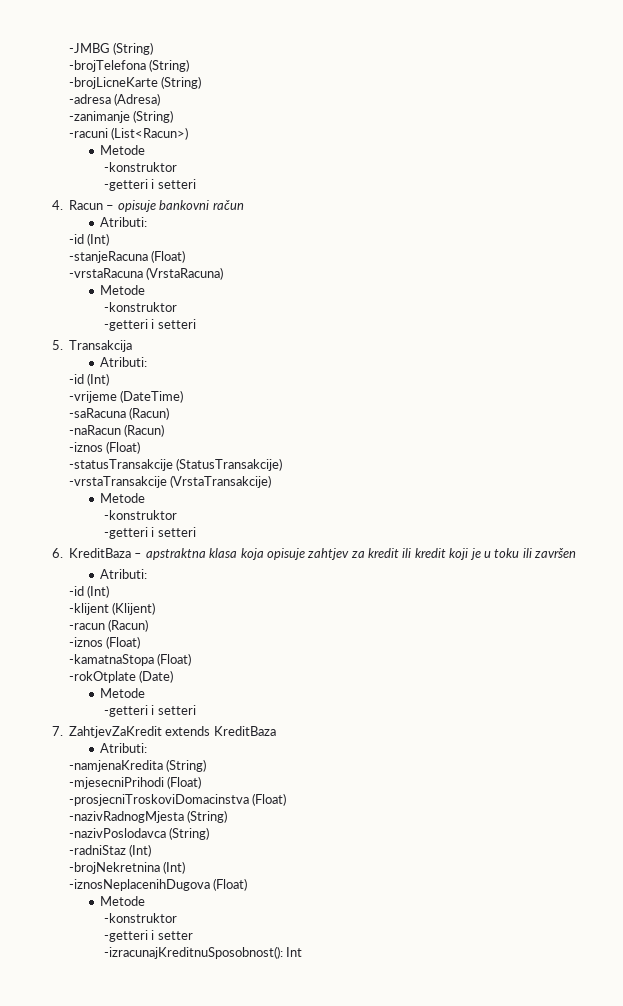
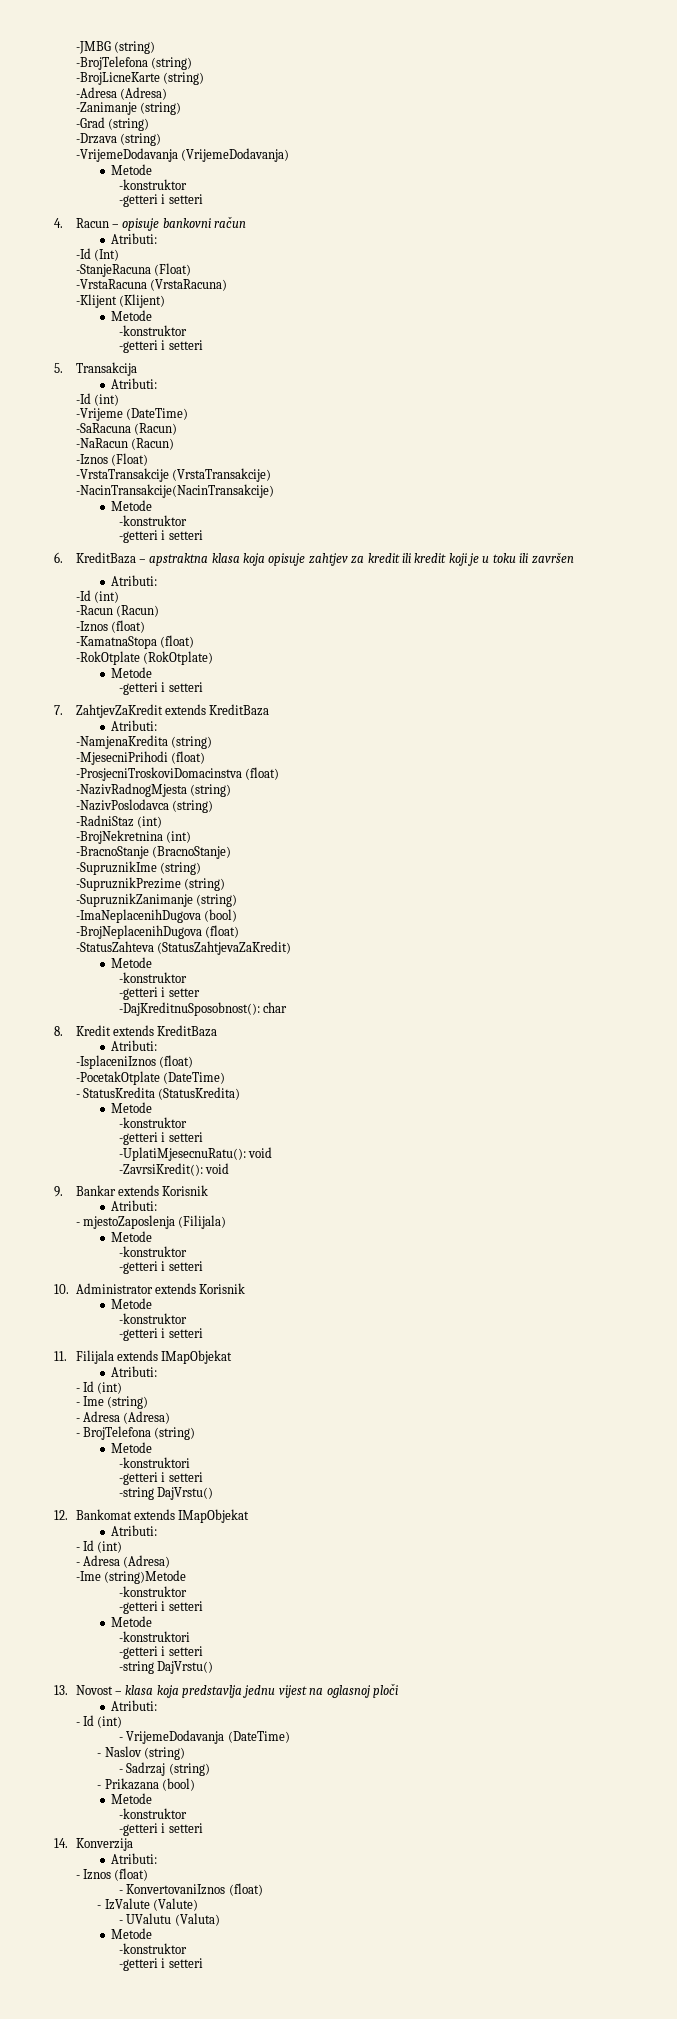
[113,42,154,55] [68,59,190,72] [68,76,202,89] [68,93,161,106] [68,110,174,123] [68,127,189,140] (String) // -brojTelefona (String) // -brojLicneKarte (String) // -adresa (Adresa) // -zanimanje (String) // -racuni (List<Racun>) -> [113,41,155,54] [75,56,192,70] [75,72,204,85] [75,87,167,100] [75,102,181,115] [75,117,149,131] [75,133,161,146] [75,148,289,162] (string) // -BrojTelefona (string) // -BrojLicneKarte (string) // -Adresa (Adresa) // -Zanimanje (string) // -Grad (string) // -Drzava (string) // -VrijemeDodavanja (VrijemeDodavanja)
[68,233,110,246] [68,250,186,263] [68,268,143,278] -id (Int) // -stanjeRacuna (Float) // -vrstaRacuna -> [75,248,119,261] [75,263,191,277] [75,279,147,289] -Id (Int) // -StanjeRacuna (Float) // -VrstaRacuna
(224, 273) none -> [75,294,165,308] // -Klijent (Klijent)
[68,373,110,386] [68,390,184,403] [68,407,170,420] [68,424,165,437] [68,441,141,454] [68,458,283,471] [68,475,272,488] -id (Int) // -vrijeme (DateTime) // -saRacuna (Racun) // -naRacun (Racun) // -iznos (Float) // -statusTransakcije (StatusTransakcije) // -vrstaTransakcije (VrstaTransakcije) -> [75,393,119,406] [75,408,188,421] [75,423,177,435] [75,438,174,450] [75,453,148,466] [75,468,271,482] [75,484,274,498] -Id (int) // -Vrijeme (DateTime) // -SaRacuna (Racun) // -NaRacun (Racun) // -Iznos (Float) // -VrstaTransakcije (VrstaTransakcije) // -NacinTransakcije(NacinTransakcije)
[68,585,110,598] [68,602,156,615] [68,619,149,632] [68,636,141,649] [68,653,192,666] [68,670,174,683] -id (Int) // -klijent (Klijent) // -racun (Racun) // -iznos (Float) // -kamatnaStopa (Float) // -rokOtplate (Date) -> [75,590,119,603] [75,605,159,617] [75,620,145,633] [75,635,194,649] [75,651,213,665] -Id (int) // -Racun (Racun) // -Iznos (float) // -KamatnaStopa (float) // -RokOtplate (RokOtplate)
[68,759,207,772] [68,776,202,789] [68,793,287,806] [68,810,228,823] [68,827,210,840] [68,844,152,857] [68,861,186,874] [68,878,248,891] -namjenaKredita (String) // -mjesecniPrihodi (Float) // -prosjecniTroskoviDomacinstva (Float) // -nazivRadnogMjesta (String) // -nazivPoslodavca (String) // -radniStaz (Int) // -brojNekretnina (Int) // -iznosNeplacenihDugova (Float) -> [75,735,212,749] [75,751,205,765] [75,767,279,781] [75,783,231,797] [75,799,213,813] [75,815,162,828] [75,830,191,844] [75,846,231,859] [75,861,201,875] [75,877,225,891] [75,893,237,907] [75,909,237,923] [75,925,239,939] [75,941,291,955] -NamjenaKredita (string) // -MjesecniPrihodi (float) // -ProsjecniTroskoviDomacinstva (float) // -NazivRadnogMjesta (string) // -NazivPoslodavca (string) // -RadniStaz (int) // -BrojNekretnina (int) // -BracnoStanje (BracnoStanje) // -SupruznikIme (string) // -SupruznikPrezime (string) // -SupruznikZanimanje (string) // -ImaNeplacenihDugova (bool) // -BrojNeplacenihDugova (float) // -StatusZahteva (StatusZahtjevaZaKredit)
[103,946,303,959] -izracunajKreditnuSposobnost(): Int -> [119,1002,288,1016] [53,1025,218,1037] [111,1040,158,1051] [75,1055,193,1069] [75,1071,225,1085] [75,1087,241,1100] [111,1102,153,1113] [119,1117,188,1128] [119,1132,203,1145] [119,1147,273,1161] [119,1163,230,1176] [53,1185,209,1197] [111,1200,158,1211] [75,1215,227,1229] [111,1231,153,1242] [119,1246,188,1257] [119,1261,203,1274] [53,1283,246,1294] [111,1298,153,1309] [119,1313,188,1324] [119,1328,203,1341] [53,1350,233,1364] [111,1366,158,1377] [75,1381,123,1394] [75,1396,149,1409] [75,1411,171,1424] [75,1426,196,1440] [111,1442,153,1453] [119,1457,191,1468] [119,1472,203,1485] [119,1487,214,1500] [53,1509,250,1523] [111,1525,158,1536] [75,1540,123,1553] [75,1555,171,1568] [75,1570,186,1584] [119,1586,188,1597] [119,1601,203,1614] [111,1616,153,1627] [119,1631,191,1642] [119,1646,203,1659] [119,1661,214,1674] [53,1683,398,1698] [111,1700,158,1711] [75,1715,123,1728] [119,1730,290,1744] [97,1746,186,1760] [119,1762,210,1776] [97,1778,196,1791] [111,1793,153,1804] [119,1808,188,1819] [119,1823,203,1836] [53,1838,133,1851] [111,1853,158,1864] [75,1868,149,1881] [119,1883,263,1896] [97,1898,199,1911] [119,1913,220,1926] [111,1928,153,1939] [119,1943,188,1954] [119,1958,203,1971] -DajKreditnuSposobnost(): char // 8. Kredit extends KreditBaza // Atributi: // -IsplaceniIznos (float) // -PocetakOtplate (DateTime) // - StatusKredita (StatusKredita) // Metode // -konstruktor // -getteri i setteri // -UplatiMjesecnuRatu(): void // -ZavrsiKredit(): void // 9. Bankar extends Korisnik // Atributi: // - mjestoZaposlenja (Filijala) // Metode // -konstruktor // -getteri i setteri // 10. Administrator extends Korisnik // Metode // -konstruktor // -getteri i setteri // 11. Filijala extends IMapObjekat // Atributi: // - Id (int) // - Ime (string) // - Adresa (Adresa) // - BrojTelefona (string) // Metode // -konstruktori // -getteri i setteri // -string DajVrstu() // 12. Bankomat extends IMapObjekat // Atributi: // - Id (int) // - Adresa (Adresa) // -Ime (string)Metode // -konstruktor // -getteri i setteri // Metode // -konstruktori // -getteri i setteri // -string DajVrstu() // 13. Novost – klasa koja predstavlja jednu vijest na oglasnoj ploči // Atributi: // - Id (int) // - VrijemeDodavanja (DateTime) // - Naslov (string) // - Sadrzaj (string) // - Prikazana (bool) // Metode // -konstruktor // -getteri i setteri // 14. Konverzija // Atributi: // - Iznos (float) // - KonvertovaniIznos (float) // - IzValute (Valute) // - UValutu (Valuta) // Metode // -konstruktor // -getteri i setteri

